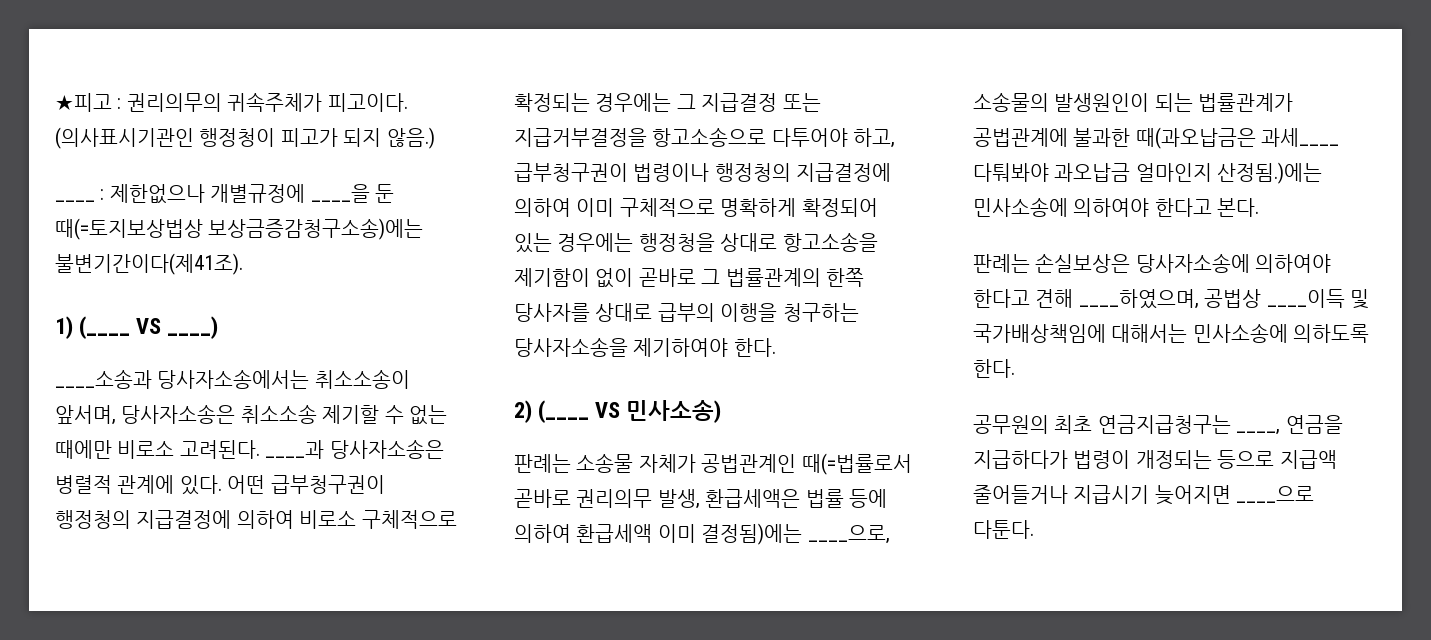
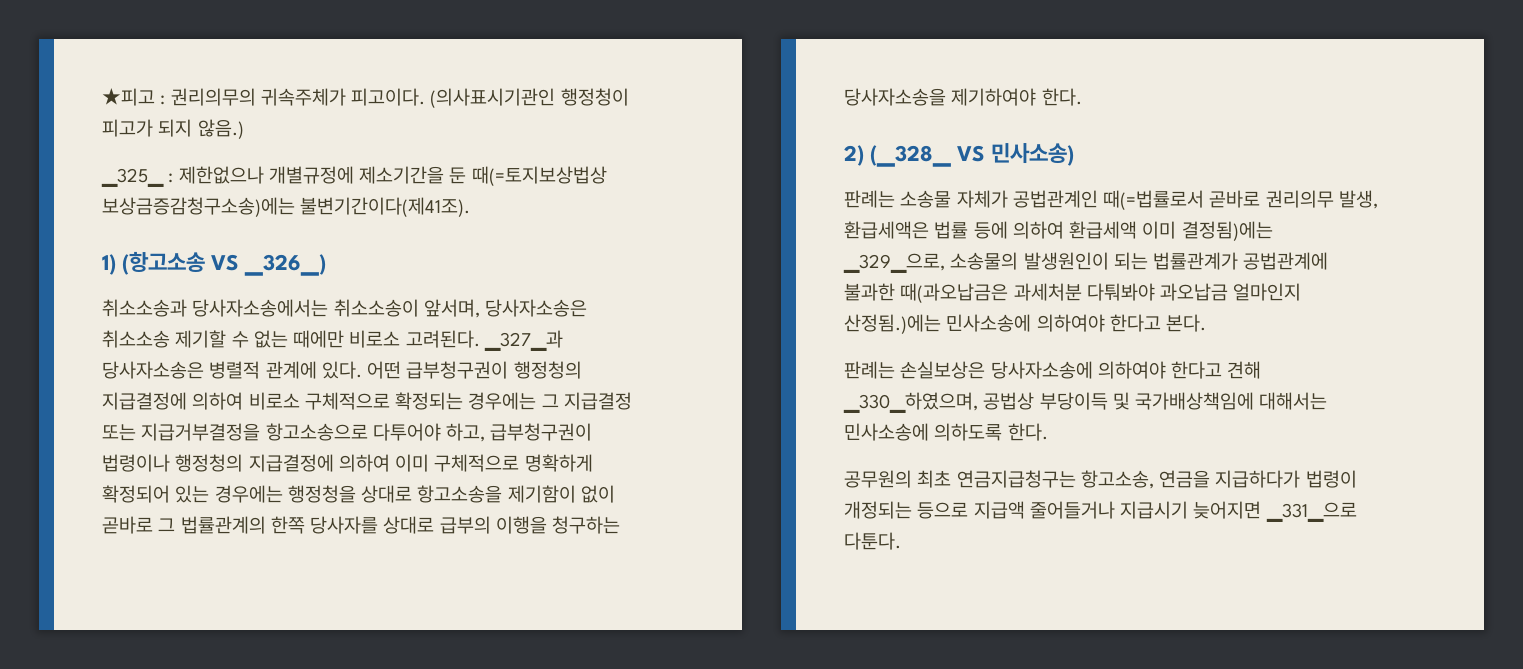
[55,200,95,202] ____ -> [101,168,164,187] ▁325▁
[310,184,370,203] ____을 -> [359,166,445,184] 제소기간을
[79,316,219,339] [55,369,152,389] (____ VS ____) // ____소송과 -> [122,251,327,276] [102,299,187,317] (항고소송 VS ▁326▁) // 취소소송과
[265,440,325,459] ____과 -> [483,330,563,351] ▁327▁과
[538,400,590,423] (____ -> [870,145,952,167] (▁328▁
[807,525,890,544] ____으로, -> [843,253,945,273] ▁329▁으로,
[1261,128,1340,147] 과세____ -> [1013,283,1082,301] 과세처분
[1078,289,1345,309] ____하였으며, 공법상 ____이득 -> [843,392,1108,413] ▁330▁하였으며, 공법상 부당이득
[1236,429,1281,435] ____, -> [1080,470,1154,489] 항고소송,
[1236,486,1315,503] ____으로 -> [1265,502,1357,522] ▁331▁으로

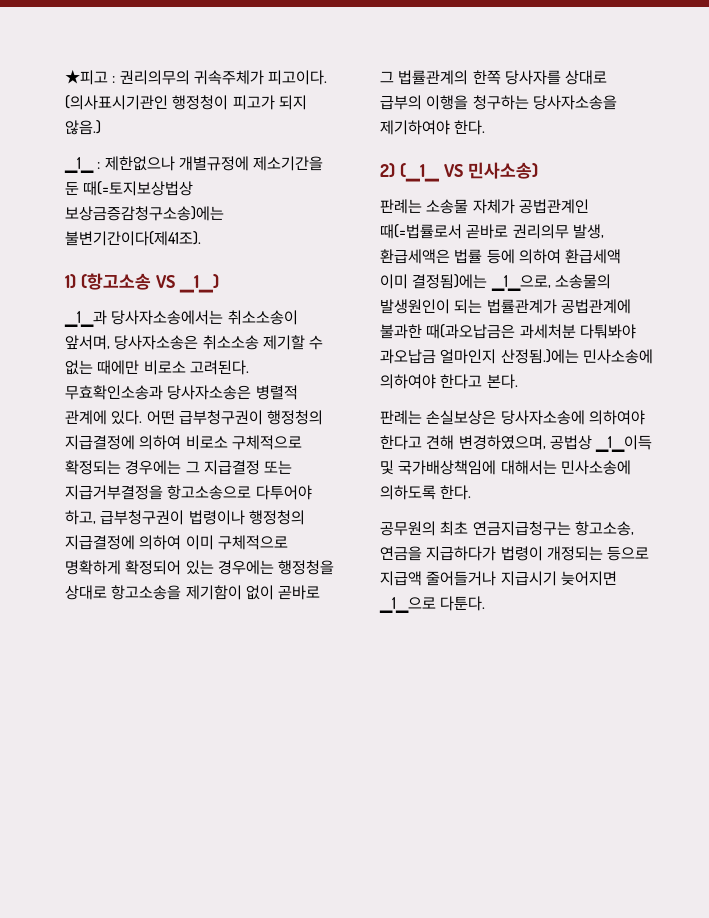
[101,168,164,187] ▁325▁ -> [64,157,94,173] ▁1▁
[244,254,327,276] [102,299,187,317] ▁326▁) // 취소소송과 -> [178,274,219,293] [64,310,107,327] ▁1▁) // ▁1▁과
[483,330,563,351] ▁327▁과 -> [65,385,163,400] 무효확인소송과
[870,145,952,167] (▁328▁ -> [399,163,440,182] (▁1▁
[843,253,945,273] ▁329▁으로, -> [490,275,551,291] ▁1▁으로,
[843,392,1108,413] ▁330▁하였으며, 공법상 부당이득 -> [458,435,653,452] 변경하였으며, 공법상 ▁1▁이득
[1265,502,1357,522] ▁331▁으로 -> [379,597,436,613] ▁1▁으로

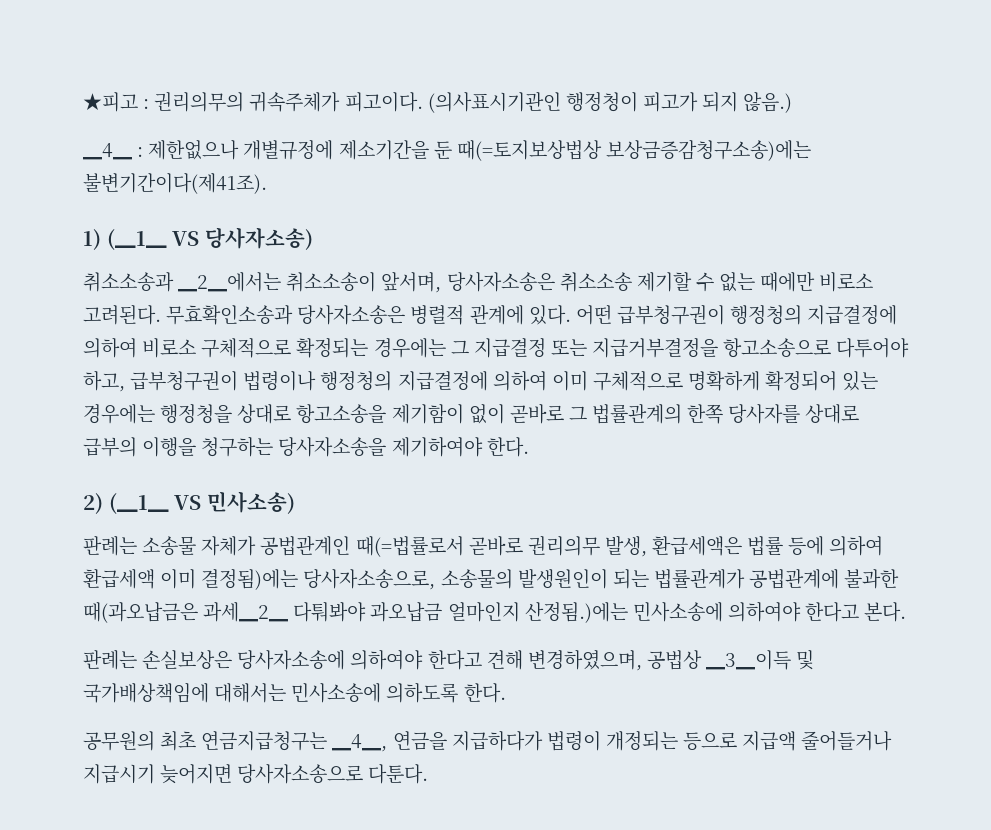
[64,157,94,173] ▁1▁ -> [83,143,132,160] ▁4▁
[80,273,219,293] [64,310,224,327] (항고소송 VS ▁1▁) // ▁1▁과 당사자소송에서는 -> [106,227,313,251] [83,272,282,292] (▁1▁ VS 당사자소송) // 취소소송과 ▁2▁에서는
[490,275,551,291] ▁1▁으로, -> [303,569,436,590] 당사자소송으로,
[519,324,576,339] 과세처분 -> [203,602,289,622] 과세▁2▁
[595,435,653,452] ▁1▁이득 -> [706,650,792,670] ▁3▁이득
[574,521,634,536] 항고소송, -> [332,734,388,752] ▁4▁,
[379,597,436,613] ▁1▁으로 -> [237,764,364,784] 당사자소송으로

